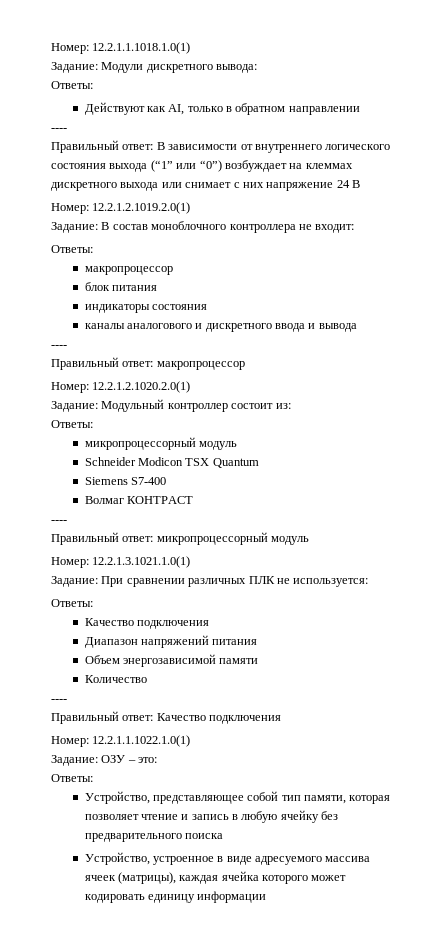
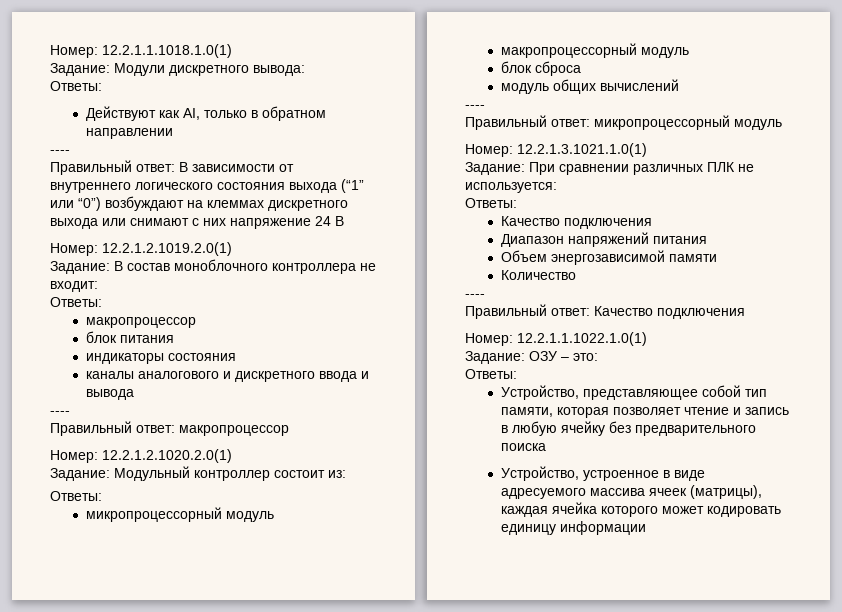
[224,160,287,172] возбуждает -> [105,196,184,211] возбуждают
[185,182,232,188] снимает -> [130,218,189,226] снимают
[84,457,259,468] [84,477,166,485] [84,496,193,504] Schneider Modicon TSX Quantum // Siemens S7-400 // Волмаг КОНТРАСТ -> [501,43,690,58] [501,61,582,76] [501,79,680,94] макропроцессорный модуль // блок сброса // модуль общих вычислений

